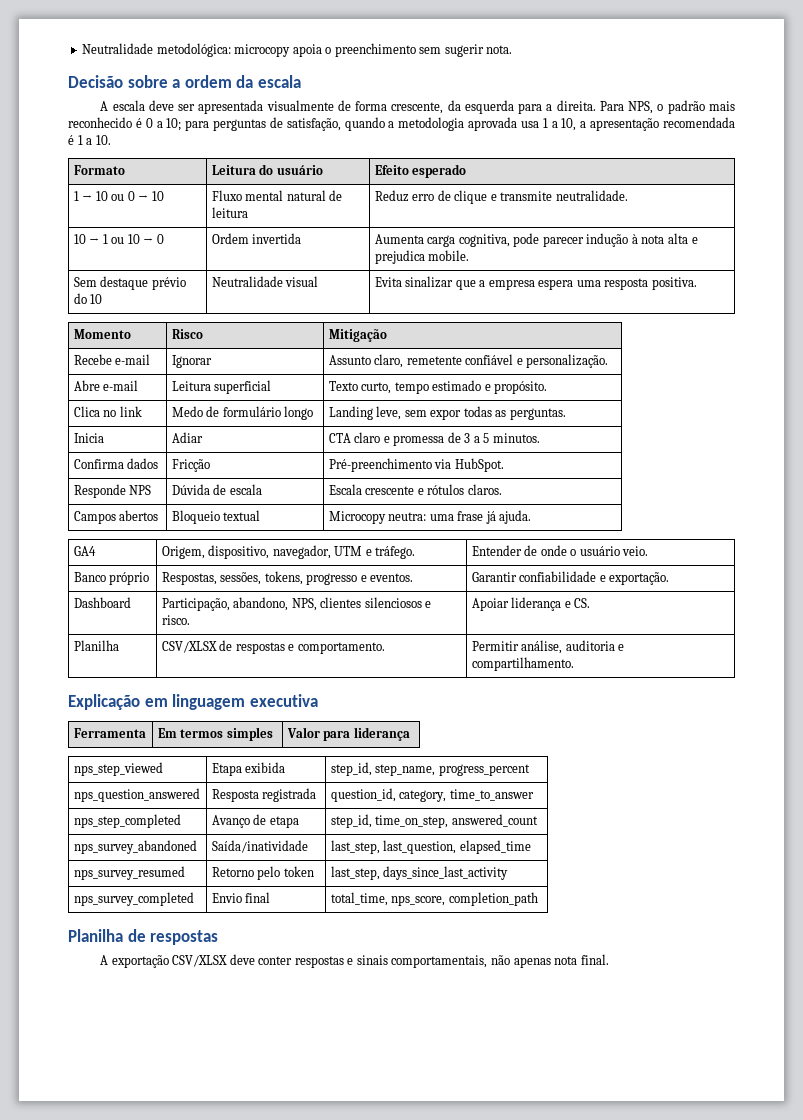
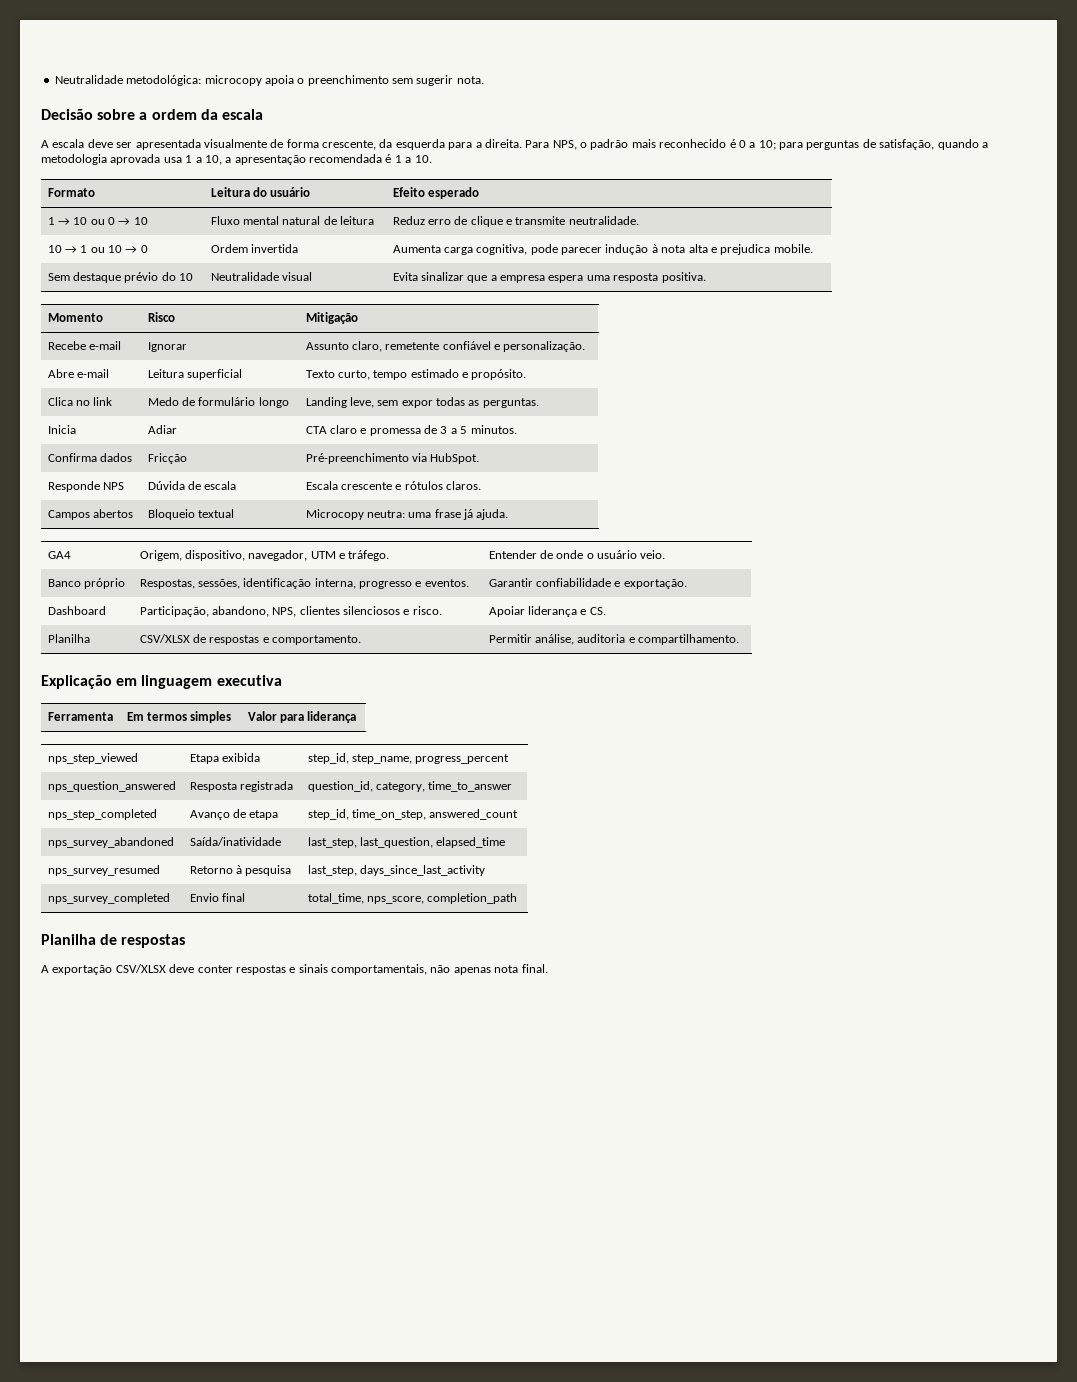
[264,571,303,585] tokens, -> [243,578,356,589] identificação interna,
[257,866,314,880] pelo token -> [235,865,292,876] à pesquisa

